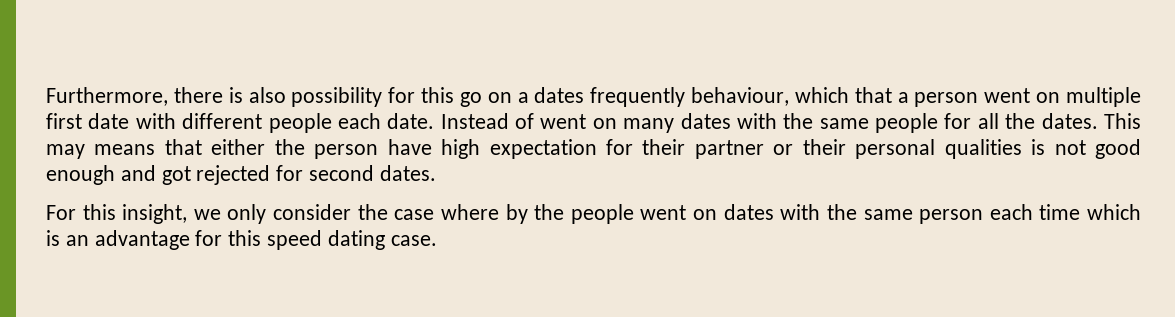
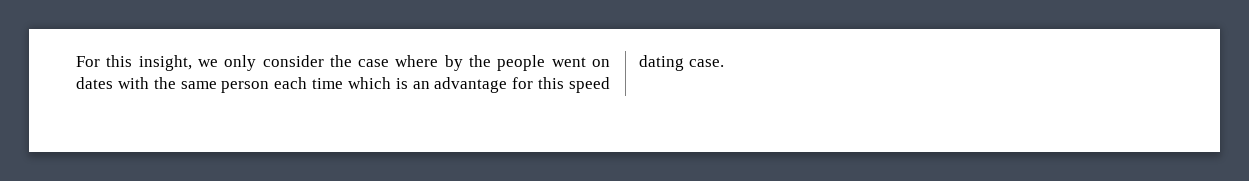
[46,87,1142,107] [46,113,1142,133] [46,139,1141,159] [46,165,436,185] Furthermore, there is also possibility for this go on a dates frequently behaviour, which that a person went on multiple first date with different people each date. Instead of went on many dates with the same people for all the dates. This may means that either the person have high expectation for their partner or their personal qualities is not good enough and got rejected for second dates. // -> (76, 61) none

